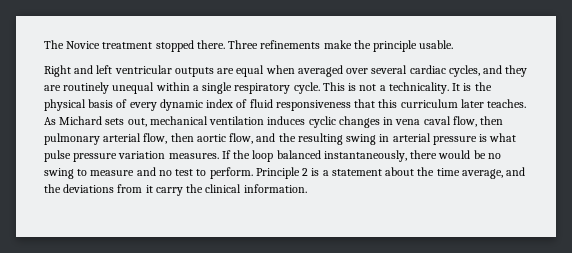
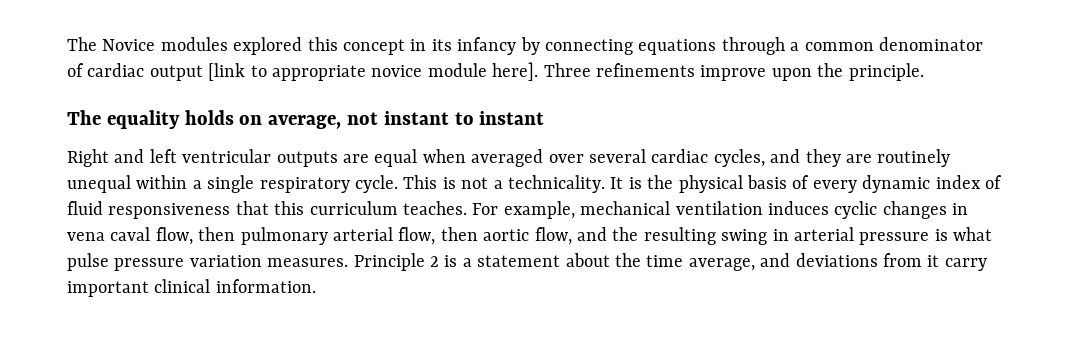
[102,40,454,52] treatment stopped there. Three refinements make the principle usable. -> [160,37,983,55] [67,62,924,81] [67,110,545,129] modules explored this concept in its infancy by connecting equations through a common denominator of cardiac output [link to appropriate novice module here]. Three refinements improve upon the principle. // The equality holds on average, not instant to instant
[460,99,527,108] [44,116,147,127] later teaches. As Michard sets out, -> [403,201,575,219] teaches. For example,
[221,150,501,162] [44,167,253,179] If the loop balanced instantaneously, there would be no swing to measure and no test to perform. -> (349, 262) none
[44,184,61,193] the -> (791, 260) none
[186,184,204,193] the -> [67,281,149,297] important

